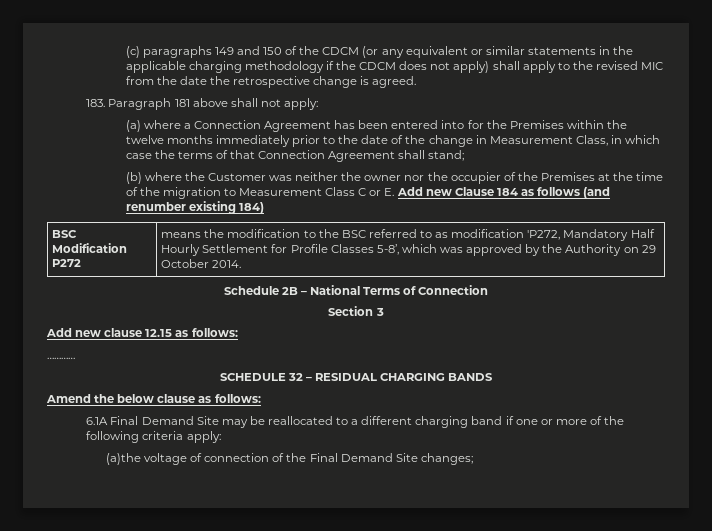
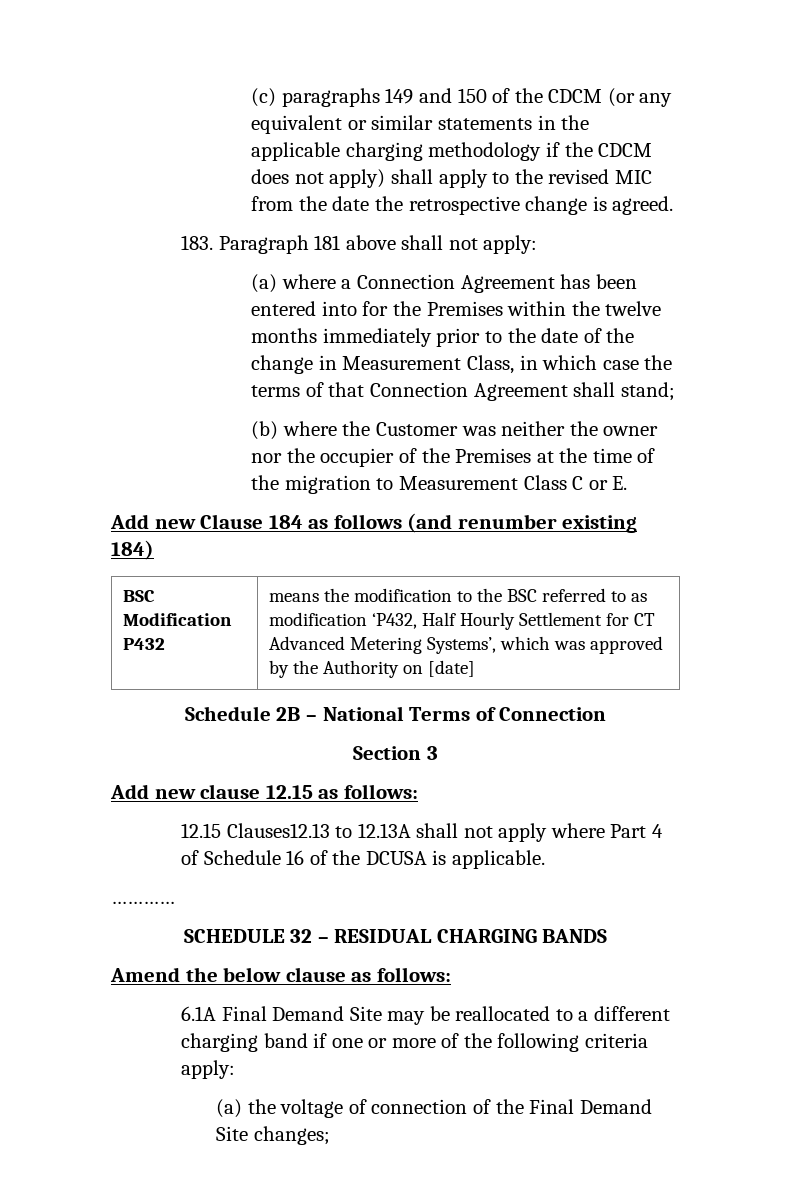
(395, 192) none -> (628, 483) //
[52,259,82,267] P272 -> [122,638,165,650] P432
[527,229,629,241] 'P272, Mandatory -> [371,613,417,629] ‘P432,
[290,244,399,255] Profile Classes 5-8’, -> [633,613,655,626] [268,636,496,654] CT Advanced Metering Systems’,
[641,245,656,253] [161,259,242,268] 29 October 2014. -> [427,660,475,677] [date]
(238, 332) none -> [181,823,664,842] [181,850,545,869] // 12.15 Clauses12.13 to 12.13A shall not apply where Part 4 of Schedule 16 of the DCUSA is applicable.
[105,453,141,465] (a)the -> [216,1099,276,1118] (a) the

